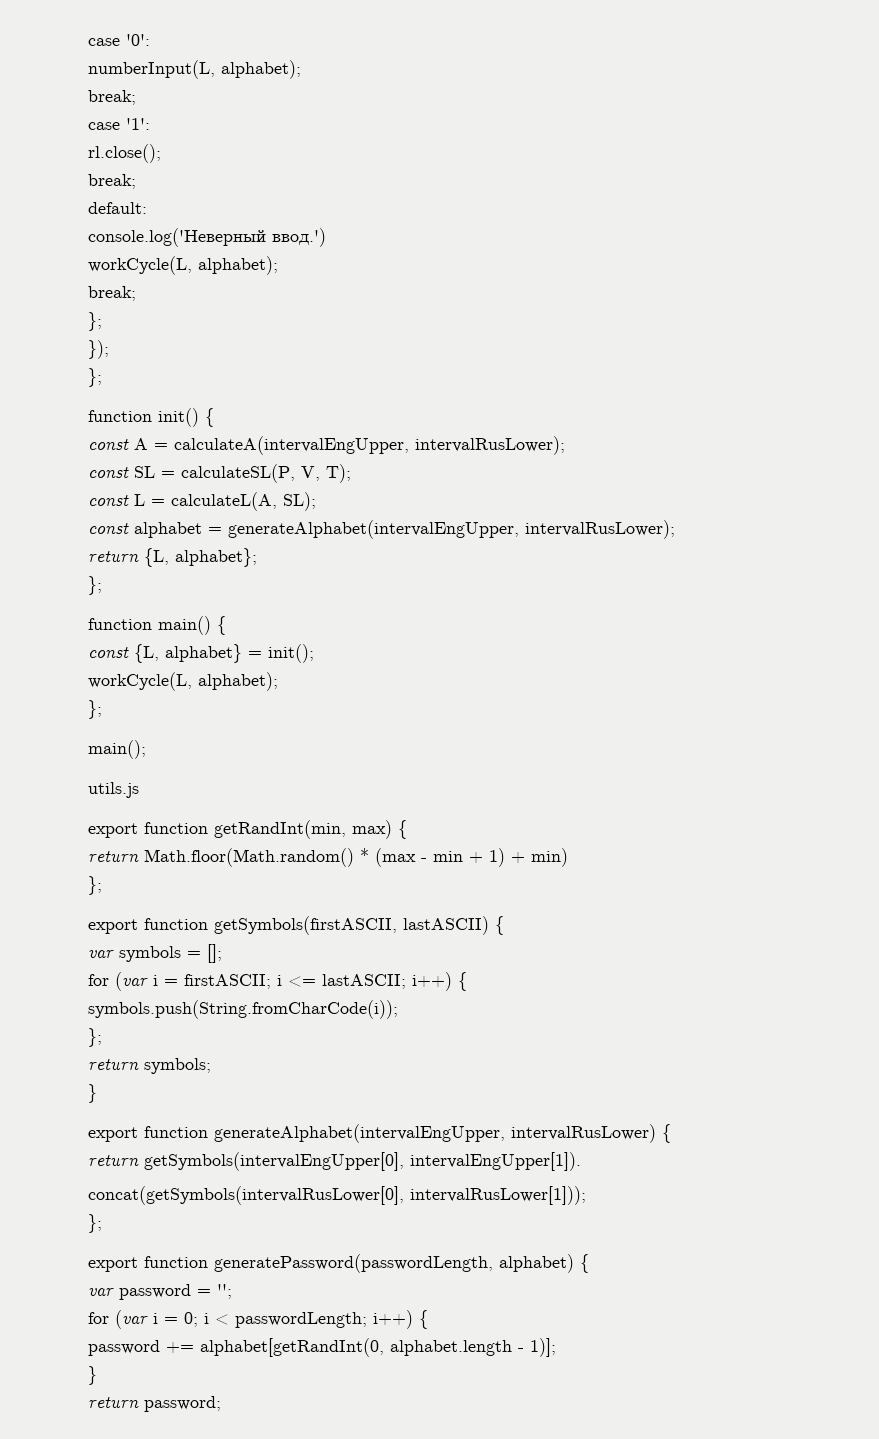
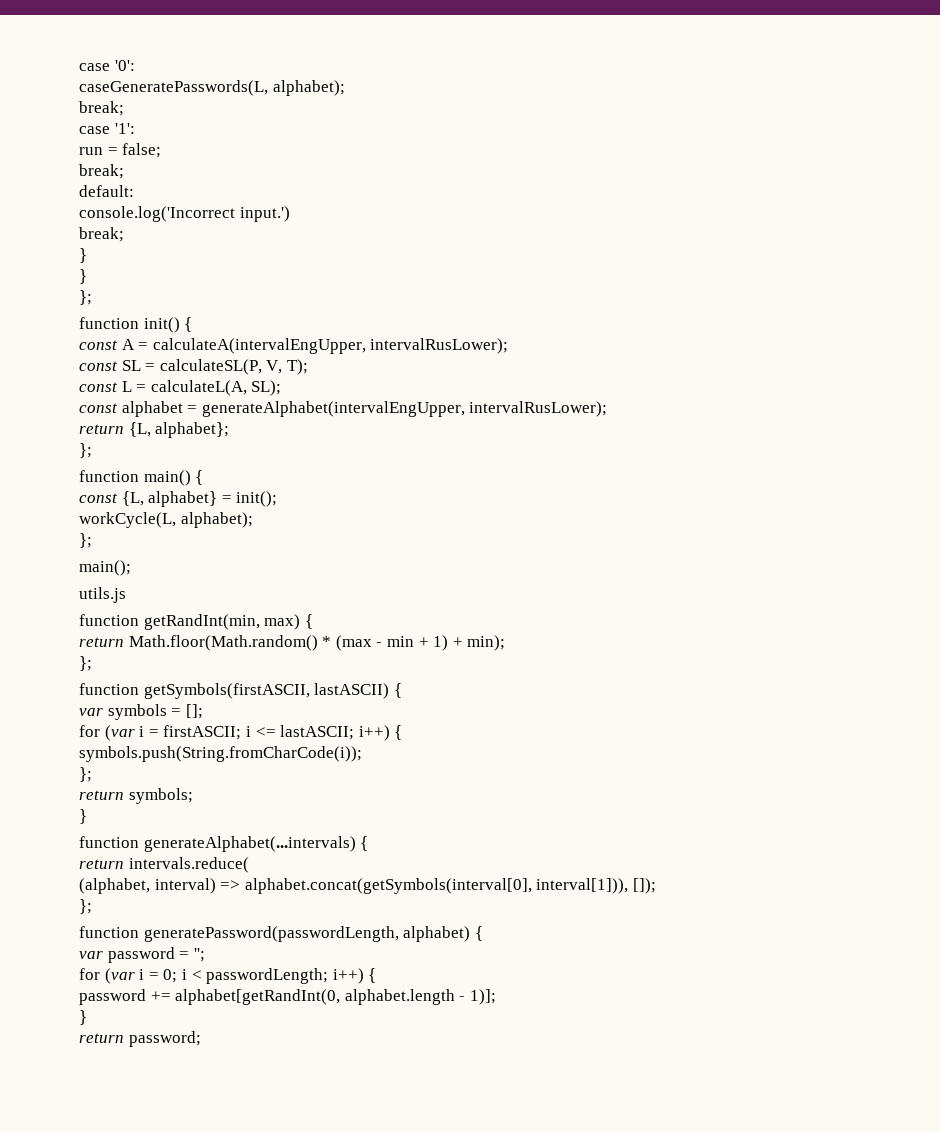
[88,60,215,79] numberInput(L, -> [79,80,268,96] caseGeneratePasswords(L,
[88,144,161,163] rl.close(); -> [79,143,162,158] run = false;
[88,228,326,247] [88,256,278,275] [88,286,136,301] [88,312,102,331] [88,340,109,359] console.log('Неверный ввод.') // workCycle(L, alphabet); // break; // }; // }); -> [79,206,290,222] [79,227,124,242] [79,248,87,263] [79,269,87,284] console.log('Incorrect input.') // break; // } // }
[88,823,138,838] export -> (126, 595) none
[531,848,568,867] [88,876,102,895] [88,919,138,934] min) // }; // export -> [467,635,506,651] [79,656,92,671] min); // }; //
[88,1124,671,1143] [88,1152,581,1171] [88,1186,586,1205] [88,1214,102,1233] [88,1257,138,1272] export function generateAlphabet(intervalEngUpper, intervalRusLower) { // return getSymbols(intervalEngUpper[0], intervalEngUpper[1]). // concat(getSymbols(intervalRusLower[0], intervalRusLower[1])); // }; // export -> [79,836,369,852] [79,857,249,873] [79,878,656,894] [79,899,92,914] function generateAlphabet(...intervals) { // return intervals.reduce( // (alphabet, interval) => alphabet.concat(getSymbols(interval[0], interval[1])), []); // }; //

